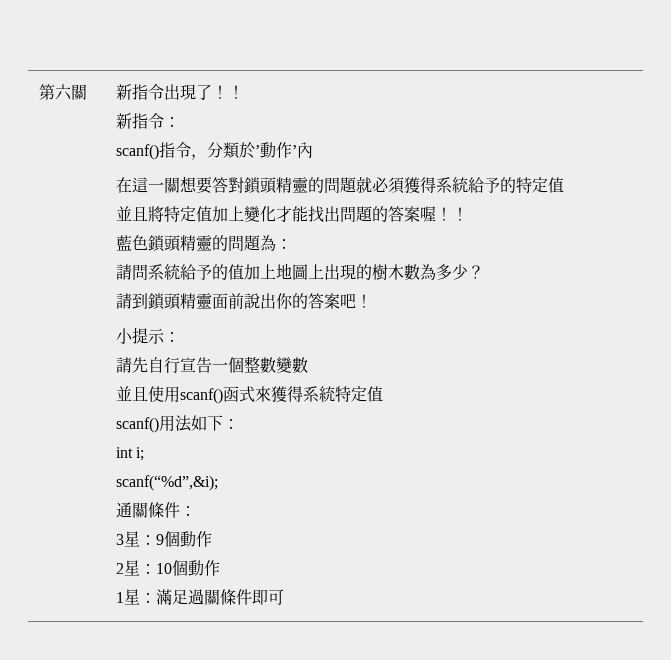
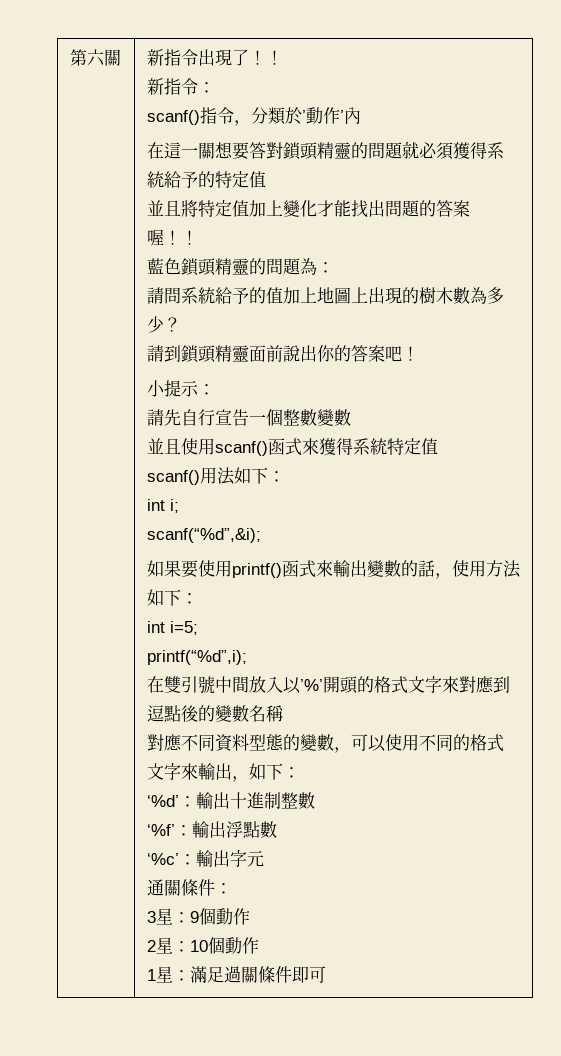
(218, 483) none -> [146,560,521,579] [146,589,198,606] [146,621,198,635] [146,650,247,665] [146,676,510,694] [146,705,284,722] [146,734,504,753] [146,763,300,782] [146,792,315,809] [146,821,277,838] [146,850,264,867] // 如果要使用printf()函式來輸出變數的話，使用方法如下： // int i=5; // printf(“%d”,i); // 在雙引號中間放入以’%’開頭的格式文字來對應到逗點後的變數名稱 // 對應不同資料型態的變數，可以使用不同的格式文字來輸出，如下： // ‘%d’：輸出十進制整數 // ‘%f’：輸出浮點數 // ‘%c’：輸出字元

